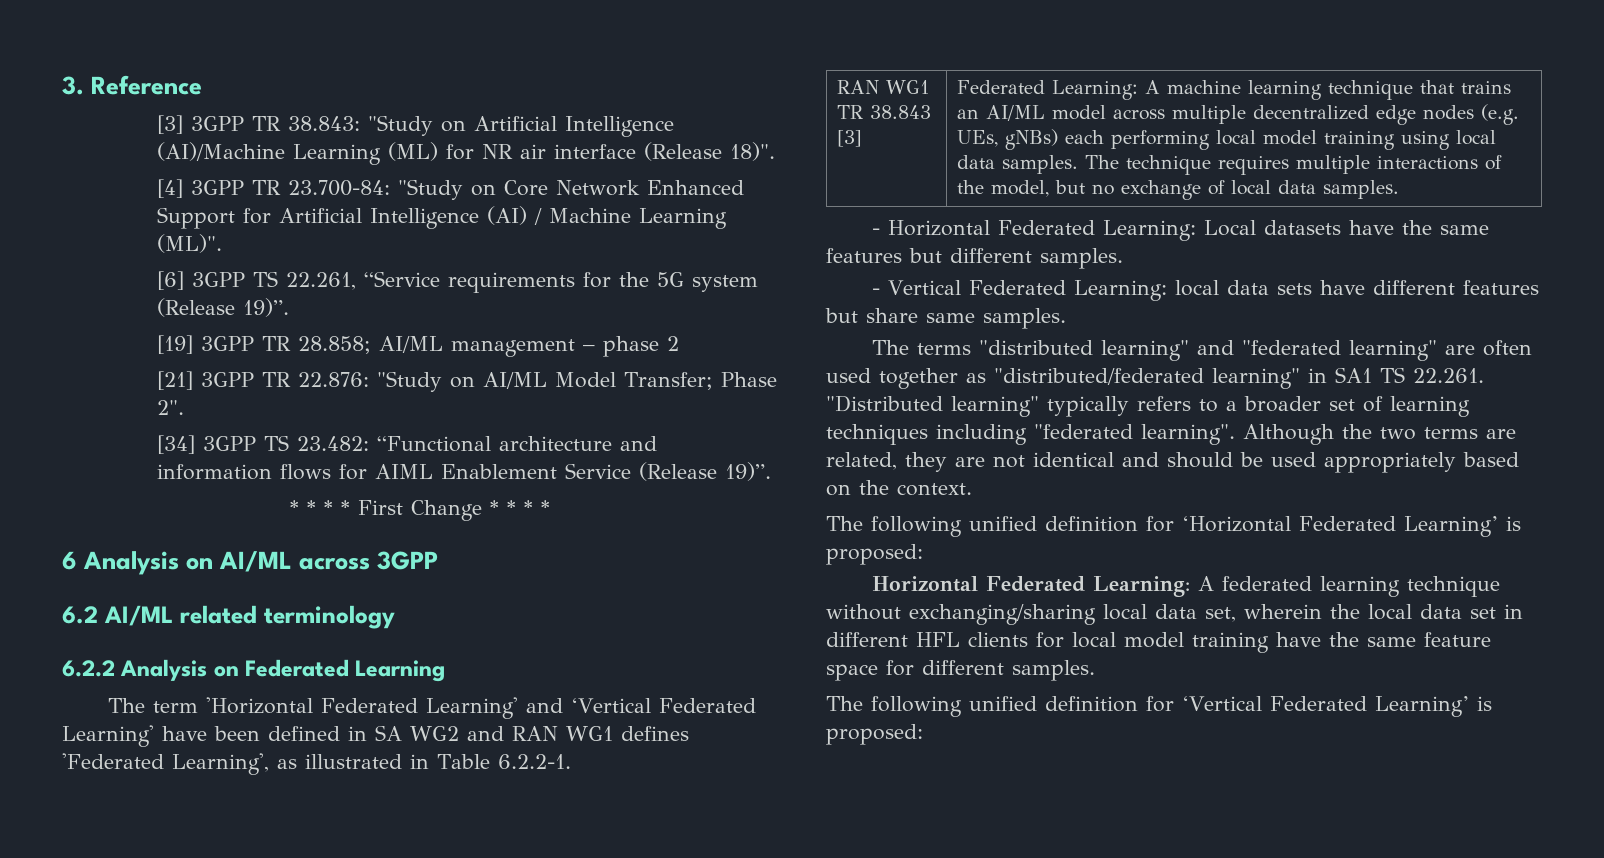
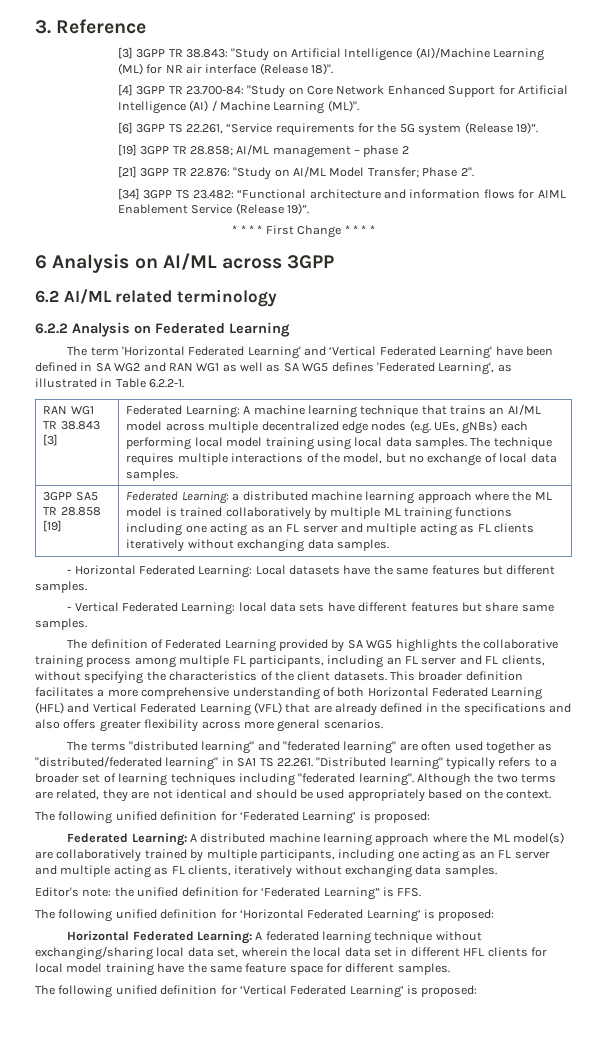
(613, 733) none -> [222,362,329,372] as well as SA WG5
(1399, 189) none -> [43,492,98,501] [43,507,101,516] [43,520,63,532] [126,491,552,504] [126,507,513,520] [126,523,534,536] [126,539,389,552] // 3GPP SA5 TR 28.858 [19] | Federated Learning: a distributed machine learning approach where the ML model is trained collaboratively by multiple ML training functions including one acting as an FL server and multiple acting as FL clients iteratively without exchanging data samples.
(1066, 318) none -> [67,639,559,652] [35,655,545,668] [35,671,523,684] [35,687,543,700] [35,702,571,716] [35,719,383,732] // The definition of Federated Learning provided by SA WG5 highlights the collaborative training process among multiple FL participants, including an FL server and FL clients, without specifying the characteristics of the client datasets. This broader definition facilitates a more comprehensive understanding of both Horizontal Federated Learning (HFL) and Vertical Federated Learning (VFL) that are already defined in the specifications and also offers greater flexibility across more general scenarios.
(972, 489) none -> [35,811,430,824] [67,832,564,846] [35,849,550,862] [35,865,497,878] [35,887,422,900] // The following unified definition for ‘Federated Learning’ is proposed: // Federated Learning: A distributed machine learning approach where the ML model(s) are collaboratively trained by multiple participants, including one acting as an FL server and multiple acting as FL clients, iteratively without exchanging data samples. // Editor's note: the unified definition for ‘Federated Learning” is FFS.

